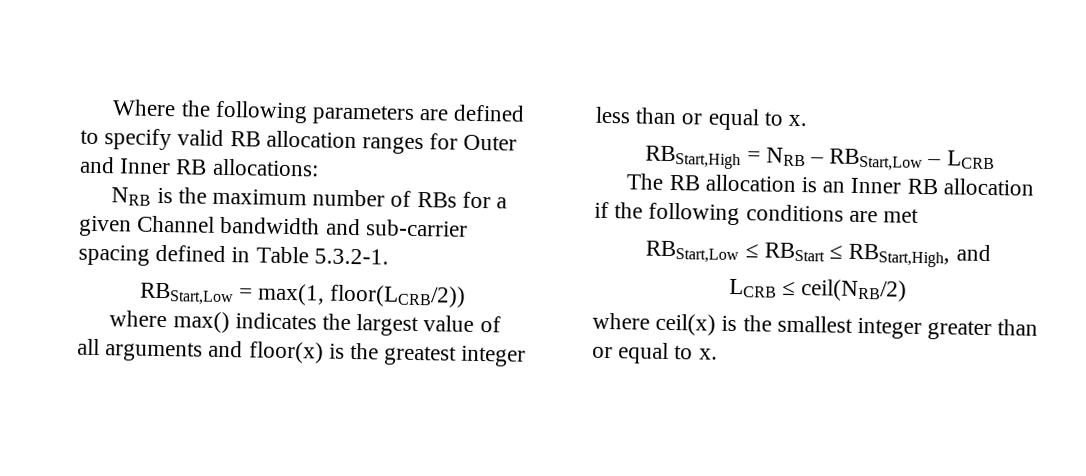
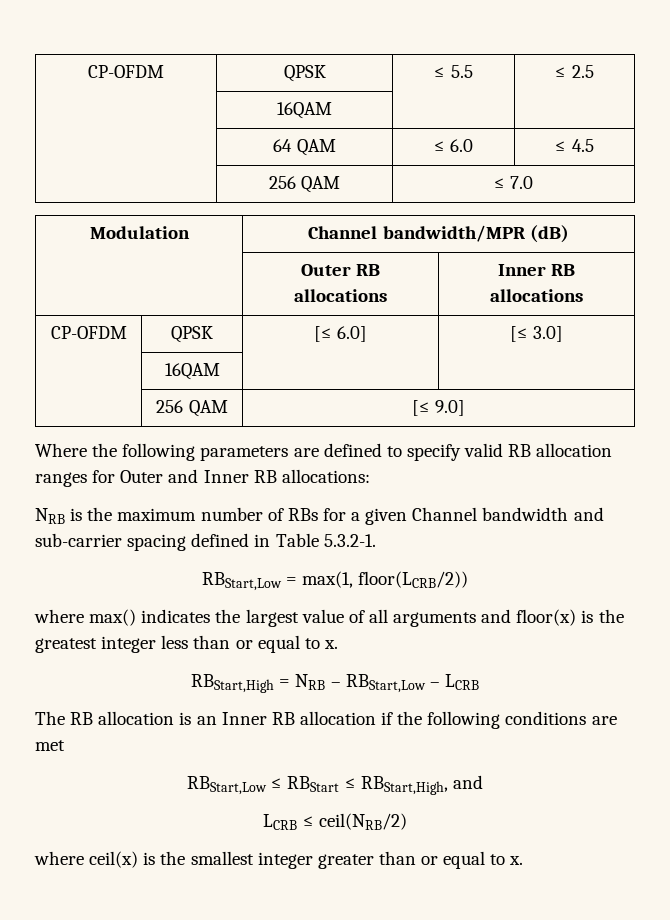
(112, 108) none -> [88,65,164,78] [283,65,326,82] [434,65,473,78] [555,65,594,78] [277,102,332,119] [273,139,336,156] [433,139,474,152] [555,139,594,152] [268,176,341,193] [493,176,534,189] [89,226,190,239] [308,225,569,243] [300,264,381,276] [294,289,387,302] [497,264,576,276] [490,289,583,302] [50,326,127,339] [171,326,213,343] [313,326,368,342] [509,326,564,342] [164,363,220,380] [156,400,228,417] [411,400,466,416] CP-OFDM | QPSK | ≤ 5.5 | ≤ 2.5 // | 16QAM | | // | 64 QAM | ≤ 6.0 | ≤ 4.5 // | 256 QAM | ≤ 7.0 // Modulation | Channel bandwidth/MPR (dB) // | Outer RB allocations | Inner RB allocations // CP-OFDM | QPSK | [≤ 6.0] | [≤ 3.0] // | 16QAM | | // | 256 QAM | [≤ 9.0] //

